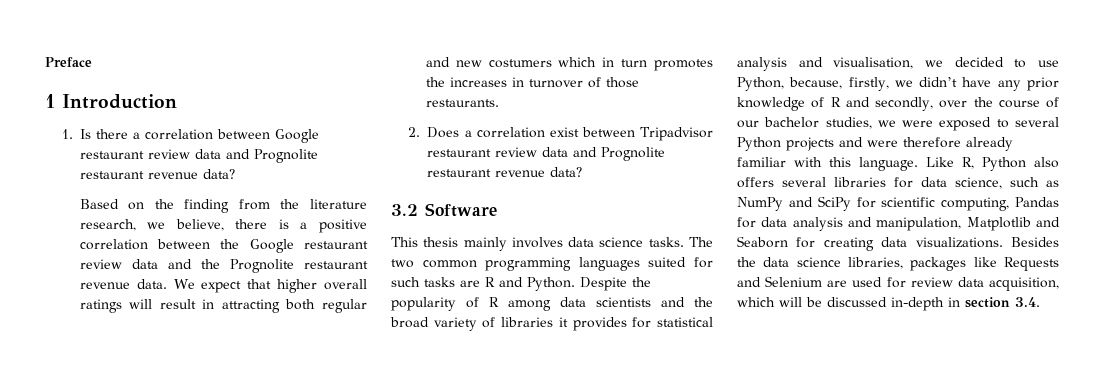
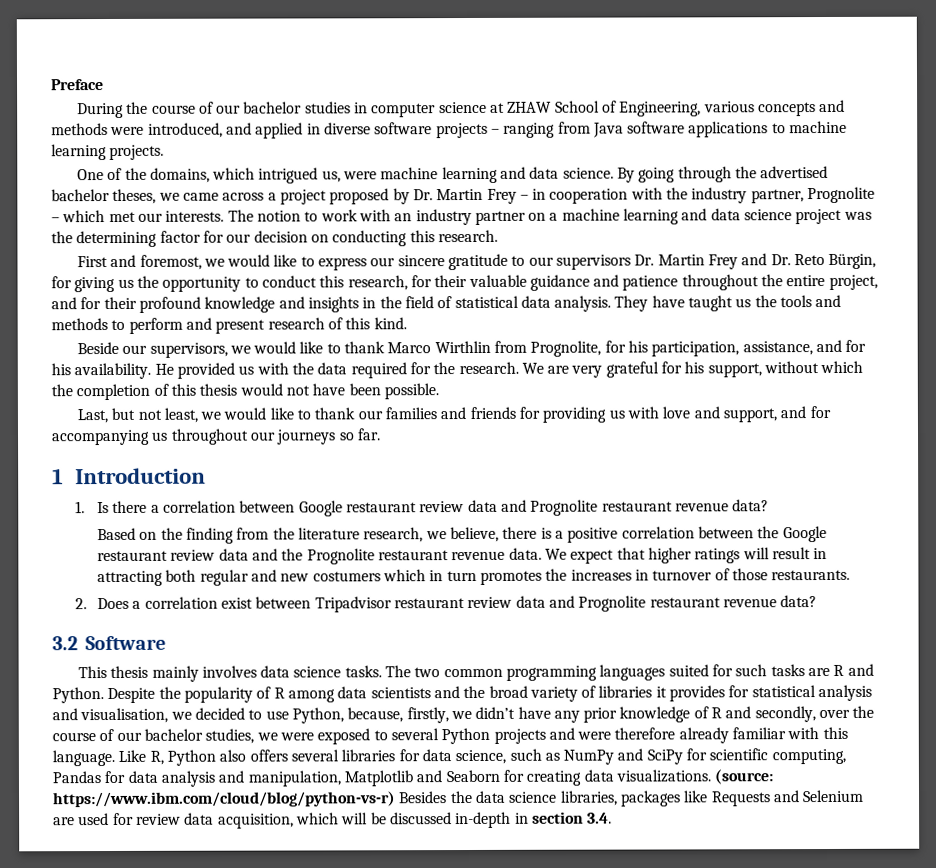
(92, 62) none -> [76,99,846,119] [51,120,848,139] [51,144,165,161] [76,165,829,184] [51,186,876,205] [51,208,872,226] [51,229,498,248] [76,253,877,271] [51,274,878,293] [51,294,842,313] [51,317,407,334] [76,339,867,358] [51,360,864,380] [51,383,439,401] [76,405,831,424] [51,428,381,446] // During the course of our bachelor studies in computer science at ZHAW School of Engineering, various concepts and methods were introduced, and applied in diverse software projects – ranging from Java software applications to machine learning projects. // One of the domains, which intrigued us, were machine learning and data science. By going through the advertised bachelor theses, we came across a project proposed by Dr. Martin Frey – in cooperation with the industry partner, Prognolite – which met our interests. The notion to work with an industry partner on a machine learning and data science project was the determining factor for our decision on conducting this research. // First and foremost, we would like to express our sincere gratitude to our supervisors Dr. Martin Frey and Dr. Reto Bürgin, for giving us the opportunity to conduct this research, for their valuable guidance and patience throughout the entire project, and for their profound knowledge and insights in the field of statistical data analysis. They have taught us the tools and methods to perform and present research of this kind. // Beside our supervisors, we would like to thank Marco Wirthlin from Prognolite, for his participation, assistance, and for his availability. He provided us with the data required for the research. We are very grateful for his support, without which the completion of this thesis would not have been possible. // Last, but not least, we would like to thank our families and friends for providing us with love and support, and for accompanying us throughout our journeys so far.
[324,279,368,290] overall -> (692, 555) none
(1003, 242) none -> [714,769,774,785] [52,791,396,808] (source: https://www.ibm.com/cloud/blog/python-vs-r)

